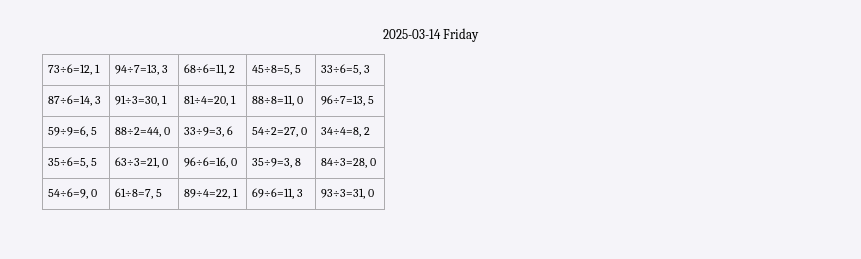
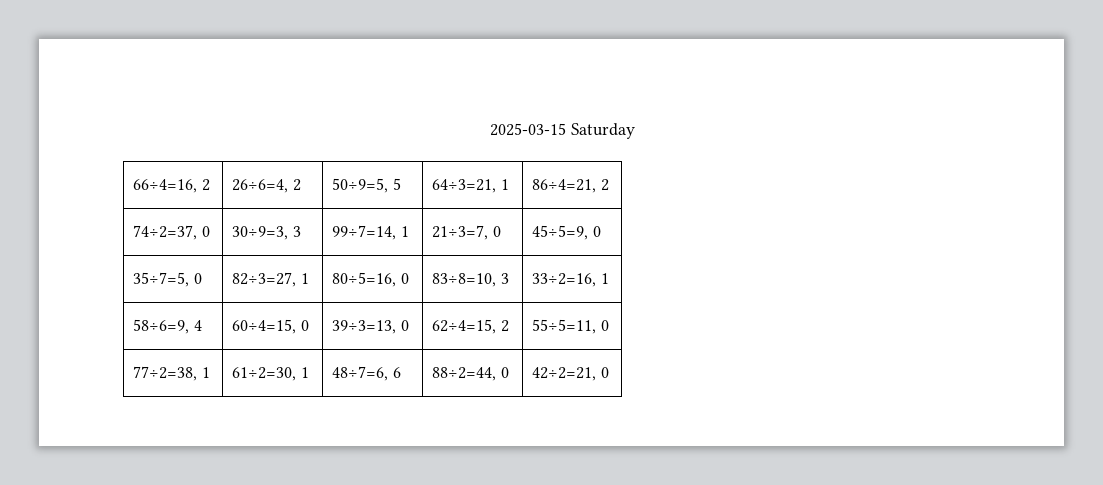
[382,28,480,42] [48,64,101,75] [115,64,169,75] [184,64,236,75] [252,65,302,75] [321,64,371,75] [48,95,102,106] [115,95,168,106] [184,95,237,106] [252,95,304,106] [321,95,375,106] [48,126,98,137] [115,127,171,137] [184,126,234,137] [252,127,308,137] [321,127,371,137] [48,157,98,168] [115,157,169,168] [184,157,238,168] [252,158,302,168] [321,158,377,168] [48,188,98,199] [115,188,163,199] [184,188,239,199] [252,188,304,199] [321,188,366,199] 2025-03-14 Friday // 73÷6=12, 1 | 94÷7=13, 3 | 68÷6=11, 2 | 45÷8=5, 5 | 33÷6=5, 3 // 87÷6=14, 3 | 91÷3=30, 1 | 81÷4=20, 1 | 88÷8=11, 0 | 96÷7=13, 5 // 59÷9=6, 5 | 88÷2=44, 0 | 33÷9=3, 6 | 54÷2=27, 0 | 34÷4=8, 2 // 35÷6=5, 5 | 63÷3=21, 0 | 96÷6=16, 0 | 35÷9=3, 8 | 84÷3=28, 0 // 54÷6=9, 0 | 61÷8=7, 5 | 89÷4=22, 1 | 69÷6=11, 3 | 93÷3=31, -> [490,123,635,139] [133,179,211,193] [232,179,302,193] [332,178,402,193] [432,179,510,193] [532,179,610,193] [133,225,211,240] [232,226,302,240] [332,225,410,240] [432,225,502,240] [532,225,602,240] [133,272,203,287] [232,272,310,287] [332,272,410,287] [432,273,510,287] [532,273,610,287] [133,319,203,334] [232,319,310,334] [332,320,410,334] [432,319,510,334] [532,319,610,334] [133,366,211,381] [232,367,310,381] [332,366,402,381] [432,367,510,381] [532,367,597,381] 2025-03-15 Saturday // 66÷4=16, 2 | 26÷6=4, 2 | 50÷9=5, 5 | 64÷3=21, 1 | 86÷4=21, 2 // 74÷2=37, 0 | 30÷9=3, 3 | 99÷7=14, 1 | 21÷3=7, 0 | 45÷5=9, 0 // 35÷7=5, 0 | 82÷3=27, 1 | 80÷5=16, 0 | 83÷8=10, 3 | 33÷2=16, 1 // 58÷6=9, 4 | 60÷4=15, 0 | 39÷3=13, 0 | 62÷4=15, 2 | 55÷5=11, 0 // 77÷2=38, 1 | 61÷2=30, 1 | 48÷7=6, 6 | 88÷2=44, 0 | 42÷2=21,

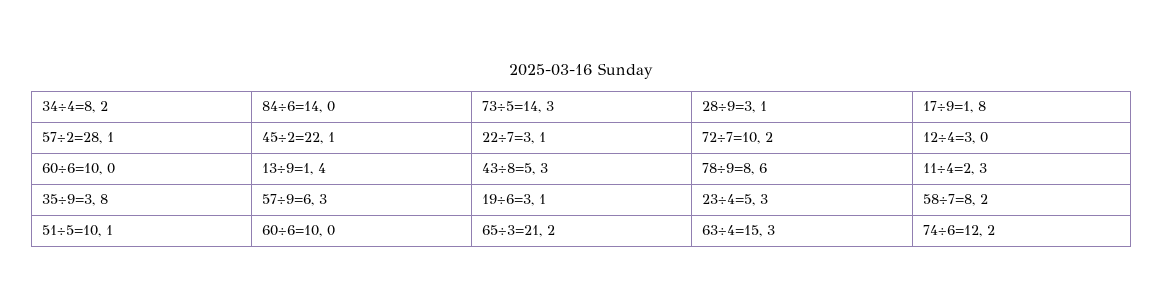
[490,123,635,139] [133,179,211,193] [232,179,302,193] [332,178,402,193] [432,179,510,193] [532,179,610,193] [133,225,211,240] [232,226,302,240] [332,225,410,240] [432,225,502,240] [532,225,602,240] [133,272,203,287] [232,272,310,287] [332,272,410,287] [432,273,510,287] [532,273,610,287] [133,319,203,334] [232,319,310,334] [332,320,410,334] [432,319,510,334] [532,319,610,334] [133,366,211,381] [232,367,310,381] [332,366,402,381] [432,367,510,381] [532,367,610,381] 2025-03-15 Saturday // 66÷4=16, 2 | 26÷6=4, 2 | 50÷9=5, 5 | 64÷3=21, 1 | 86÷4=21, 2 // 74÷2=37, 0 | 30÷9=3, 3 | 99÷7=14, 1 | 21÷3=7, 0 | 45÷5=9, 0 // 35÷7=5, 0 | 82÷3=27, 1 | 80÷5=16, 0 | 83÷8=10, 3 | 33÷2=16, 1 // 58÷6=9, 4 | 60÷4=15, 0 | 39÷3=13, 0 | 62÷4=15, 2 | 55÷5=11, 0 // 77÷2=38, 1 | 61÷2=30, 1 | 48÷7=6, 6 | 88÷2=44, 0 | 42÷2=21, 0 -> [509,63,653,79] [42,101,109,113] [262,101,336,113] [482,101,555,113] [702,101,768,113] [923,101,987,113] [42,132,115,144] [262,132,336,144] [482,132,547,144] [702,132,774,144] [923,132,989,144] [42,163,116,175] [262,163,327,175] [482,163,549,175] [702,163,768,175] [923,163,988,175] [42,194,109,206] [262,194,328,206] [482,194,547,206] [702,194,769,206] [923,194,989,206] [42,225,114,237] [262,225,336,237] [482,225,556,237] [702,225,776,237] [923,225,996,237] 2025-03-16 Sunday // 34÷4=8, 2 | 84÷6=14, 0 | 73÷5=14, 3 | 28÷9=3, 1 | 17÷9=1, 8 // 57÷2=28, 1 | 45÷2=22, 1 | 22÷7=3, 1 | 72÷7=10, 2 | 12÷4=3, 0 // 60÷6=10, 0 | 13÷9=1, 4 | 43÷8=5, 3 | 78÷9=8, 6 | 11÷4=2, 3 // 35÷9=3, 8 | 57÷9=6, 3 | 19÷6=3, 1 | 23÷4=5, 3 | 58÷7=8, 2 // 51÷5=10, 1 | 60÷6=10, 0 | 65÷3=21, 2 | 63÷4=15, 3 | 74÷6=12, 2

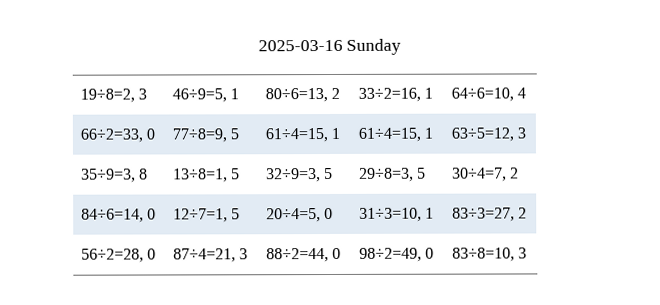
[42,101,109,113] [262,101,336,113] [482,101,555,113] [702,101,768,113] [923,101,987,113] [42,132,115,144] [262,132,336,144] [482,132,547,144] [702,132,774,144] [923,132,989,144] [42,163,116,175] [262,163,327,175] [482,163,549,175] [702,163,768,175] [923,163,988,175] [42,194,109,206] [262,194,328,206] [482,194,547,206] [702,194,769,206] [923,194,989,206] [42,225,114,237] [262,225,336,237] [482,225,556,237] [702,225,776,237] [923,225,996,237] 34÷4=8, 2 | 84÷6=14, 0 | 73÷5=14, 3 | 28÷9=3, 1 | 17÷9=1, 8 // 57÷2=28, 1 | 45÷2=22, 1 | 22÷7=3, 1 | 72÷7=10, 2 | 12÷4=3, 0 // 60÷6=10, 0 | 13÷9=1, 4 | 43÷8=5, 3 | 78÷9=8, 6 | 11÷4=2, 3 // 35÷9=3, 8 | 57÷9=6, 3 | 19÷6=3, 1 | 23÷4=5, 3 | 58÷7=8, 2 // 51÷5=10, 1 | 60÷6=10, 0 | 65÷3=21, 2 | 63÷4=15, 3 | 74÷6=12, 2 -> [80,88,148,103] [172,88,240,103] [265,87,341,103] [358,87,434,102] [451,87,527,102] [80,128,156,143] [172,128,240,143] [265,127,341,143] [358,127,434,142] [451,127,527,142] [81,168,149,183] [173,168,241,183] [266,167,334,183] [359,167,427,182] [452,167,520,182] [81,208,157,223] [173,208,241,223] [266,207,334,223] [359,207,435,222] [452,207,528,222] [81,248,157,263] [173,248,249,263] [266,247,342,263] [359,247,435,262] [452,247,528,262] 19÷8=2, 3 | 46÷9=5, 1 | 80÷6=13, 2 | 33÷2=16, 1 | 64÷6=10, 4 // 66÷2=33, 0 | 77÷8=9, 5 | 61÷4=15, 1 | 61÷4=15, 1 | 63÷5=12, 3 // 35÷9=3, 8 | 13÷8=1, 5 | 32÷9=3, 5 | 29÷8=3, 5 | 30÷4=7, 2 // 84÷6=14, 0 | 12÷7=1, 5 | 20÷4=5, 0 | 31÷3=10, 1 | 83÷3=27, 2 // 56÷2=28, 0 | 87÷4=21, 3 | 88÷2=44, 0 | 98÷2=49, 0 | 83÷8=10, 3

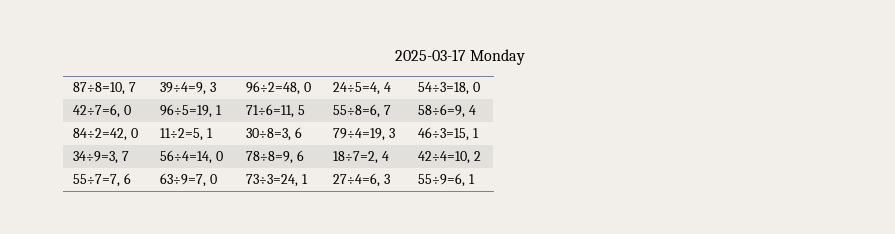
[257,38,402,55] [80,88,148,103] [172,88,240,103] [265,87,341,103] [358,87,434,102] [451,87,527,102] [80,128,156,143] [172,128,240,143] [265,127,341,143] [358,127,434,142] [451,127,527,142] [81,168,149,183] [173,168,241,183] [266,167,334,183] [359,167,427,182] [452,167,520,182] [81,208,157,223] [173,208,241,223] [266,207,334,223] [359,207,435,222] [452,207,528,222] [81,248,157,263] [173,248,249,263] [266,247,342,263] [359,247,435,262] [452,247,528,262] 2025-03-16 Sunday // 19÷8=2, 3 | 46÷9=5, 1 | 80÷6=13, 2 | 33÷2=16, 1 | 64÷6=10, 4 // 66÷2=33, 0 | 77÷8=9, 5 | 61÷4=15, 1 | 61÷4=15, 1 | 63÷5=12, 3 // 35÷9=3, 8 | 13÷8=1, 5 | 32÷9=3, 5 | 29÷8=3, 5 | 30÷4=7, 2 // 84÷6=14, 0 | 12÷7=1, 5 | 20÷4=5, 0 | 31÷3=10, 1 | 83÷3=27, 2 // 56÷2=28, 0 | 87÷4=21, 3 | 88÷2=44, 0 | 98÷2=49, 0 | 83÷8=10, 3 -> [394,49,526,65] [73,82,137,95] [160,82,217,95] [246,81,312,95] [333,82,392,95] [418,82,481,95] [73,104,132,118] [160,104,223,118] [246,104,306,118] [333,104,392,118] [418,104,477,118] [73,128,139,141] [160,128,214,141] [246,127,303,141] [333,128,396,141] [418,127,480,141] [73,151,130,164] [160,150,224,164] [246,150,305,164] [333,151,390,164] [418,151,482,164] [73,173,132,187] [160,173,218,187] [246,174,309,187] [333,173,391,187] [418,173,476,187] 2025-03-17 Monday // 87÷8=10, 7 | 39÷4=9, 3 | 96÷2=48, 0 | 24÷5=4, 4 | 54÷3=18, 0 // 42÷7=6, 0 | 96÷5=19, 1 | 71÷6=11, 5 | 55÷8=6, 7 | 58÷6=9, 4 // 84÷2=42, 0 | 11÷2=5, 1 | 30÷8=3, 6 | 79÷4=19, 3 | 46÷3=15, 1 // 34÷9=3, 7 | 56÷4=14, 0 | 78÷8=9, 6 | 18÷7=2, 4 | 42÷4=10, 2 // 55÷7=7, 6 | 63÷9=7, 0 | 73÷3=24, 1 | 27÷4=6, 3 | 55÷9=6, 1

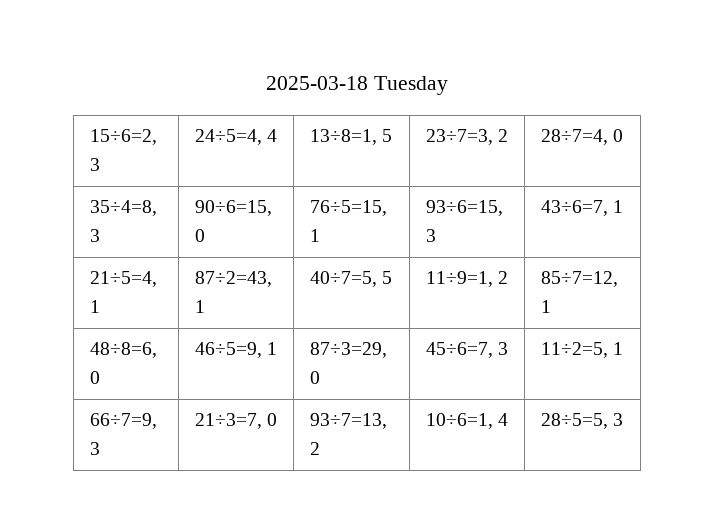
[394,49,526,65] [73,82,137,95] [160,82,217,95] [246,81,312,95] 2025-03-17 Monday // 87÷8=10, 7 | 39÷4=9, 3 | 96÷2=48, 0 -> [266,76,448,95] [89,129,157,145] [89,158,100,171] 2025-03-18 Tuesday // 15÷6=2, 3
[418,82,481,95] [73,104,132,118] [160,104,223,118] [246,104,306,118] [333,104,392,118] [418,104,477,118] [73,128,139,141] [160,128,214,141] [246,127,303,141] [333,128,396,141] [418,127,480,141] [73,151,130,164] [160,150,224,164] [246,150,305,164] [333,151,390,164] [418,151,482,164] [73,173,132,187] [160,173,218,187] [246,174,309,187] [333,173,391,187] [418,173,476,187] 54÷3=18, 0 // 42÷7=6, 0 | 96÷5=19, 1 | 71÷6=11, 5 | 55÷8=6, 7 | 58÷6=9, 4 // 84÷2=42, 0 | 11÷2=5, 1 | 30÷8=3, 6 | 79÷4=19, 3 | 46÷3=15, 1 // 34÷9=3, 7 | 56÷4=14, 0 | 78÷8=9, 6 | 18÷7=2, 4 | 42÷4=10, 2 // 55÷7=7, 6 | 63÷9=7, 0 | 73÷3=24, 1 | 27÷4=6, 3 | 55÷9=6, 1 -> [309,129,393,145] [425,129,509,145] [540,129,624,145] [89,200,157,216] [89,229,100,242] [194,200,272,216] [194,229,205,242] [309,200,387,216] [309,229,320,242] [425,200,503,216] [425,229,436,242] [540,200,624,216] [89,271,157,287] [89,300,100,313] [194,271,272,287] [194,300,205,313] [309,271,393,287] [425,271,509,287] [540,271,618,287] [540,300,551,313] [89,342,157,358] [89,371,100,384] [194,342,278,358] [309,342,387,358] [309,371,320,384] [425,342,509,358] [540,342,624,358] [89,413,157,429] [89,442,100,455] [194,413,278,429] [309,413,387,429] [309,442,320,455] [425,413,509,429] [540,413,624,429] 13÷8=1, 5 | 23÷7=3, 2 | 28÷7=4, 0 // 35÷4=8, 3 | 90÷6=15, 0 | 76÷5=15, 1 | 93÷6=15, 3 | 43÷6=7, 1 // 21÷5=4, 1 | 87÷2=43, 1 | 40÷7=5, 5 | 11÷9=1, 2 | 85÷7=12, 1 // 48÷8=6, 0 | 46÷5=9, 1 | 87÷3=29, 0 | 45÷6=7, 3 | 11÷2=5, 1 // 66÷7=9, 3 | 21÷3=7, 0 | 93÷7=13, 2 | 10÷6=1, 4 | 28÷5=5, 3

